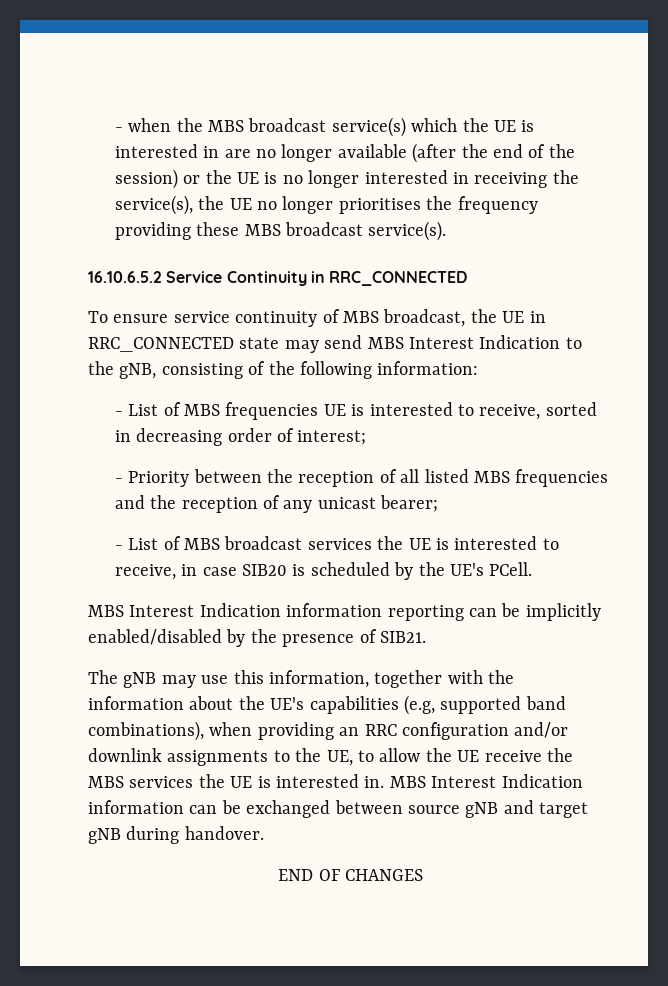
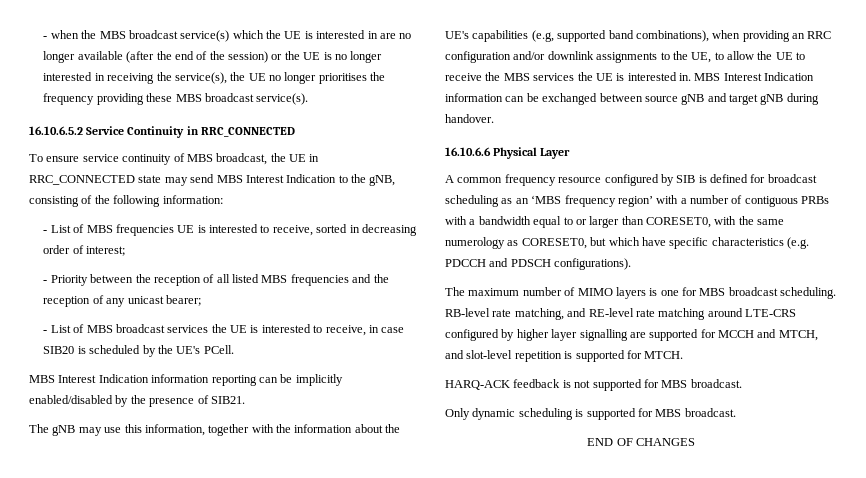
(480, 756) none -> [796,52,806,60] to
(264, 833) none -> [445,147,571,159] [445,174,817,186] [445,195,830,207] [445,216,785,228] [445,237,809,249] [445,258,632,270] [445,287,837,299] [445,308,796,320] [445,329,818,341] [445,350,684,362] [445,379,742,391] [445,408,736,420] // 16.10.6.6 Physical Layer // A common frequency resource configured by SIB is defined for broadcast scheduling as an ‘MBS frequency region’ with a number of contiguous PRBs with a bandwidth equal to or larger than CORESET0, with the same numerology as CORESET0, but which have specific characteristics (e.g. PDCCH and PDSCH configurations). // The maximum number of MIMO layers is one for MBS broadcast scheduling. RB-level rate matching, and RE-level rate matching around LTE-CRS configured by higher layer signalling are supported for MCCH and MTCH, and slot-level repetition is supported for MTCH. // HARQ-ACK feedback is not supported for MBS broadcast. // Only dynamic scheduling is supported for MBS broadcast.

